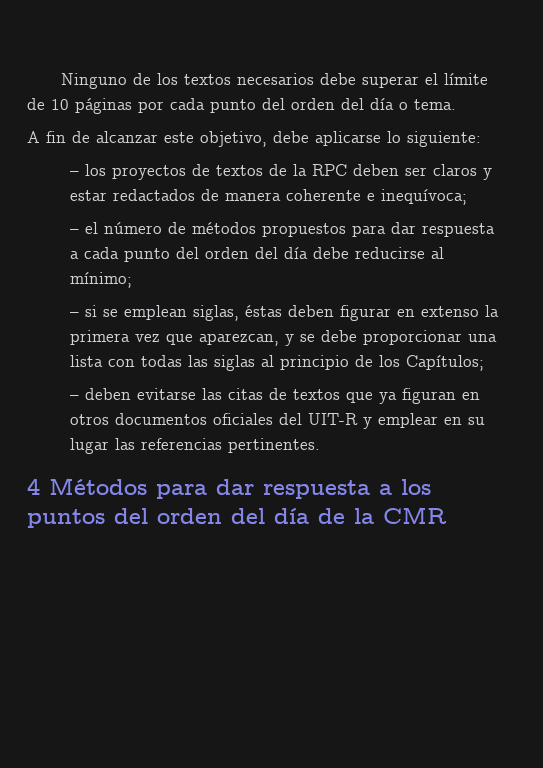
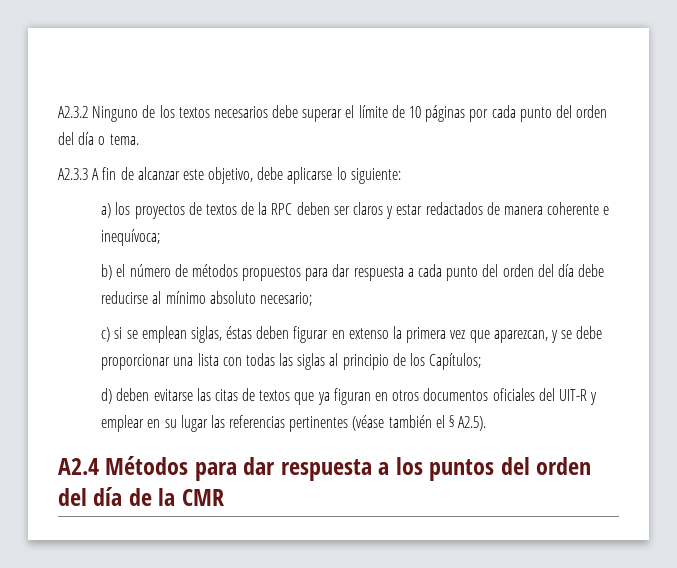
(60, 81) none -> [58,106,88,118] A2.3.2
(456, 104) none -> [58,168,88,180] A2.3.3
[69,171,79,176] – -> [101,203,112,218] a)
[69,229,79,234] – -> [101,264,113,280] b)
[69,272,132,288] [69,312,79,317] mínimo; // – -> [165,291,312,306] [101,327,111,342] mínimo absoluto necesario; // c)
[69,395,79,400] – -> [101,388,113,404] d)
[227,438,320,453] [27,478,40,495] pertinentes. // 4 -> [289,415,487,432] [58,458,99,475] pertinentes (véase también el § A2.5). // A2.4

